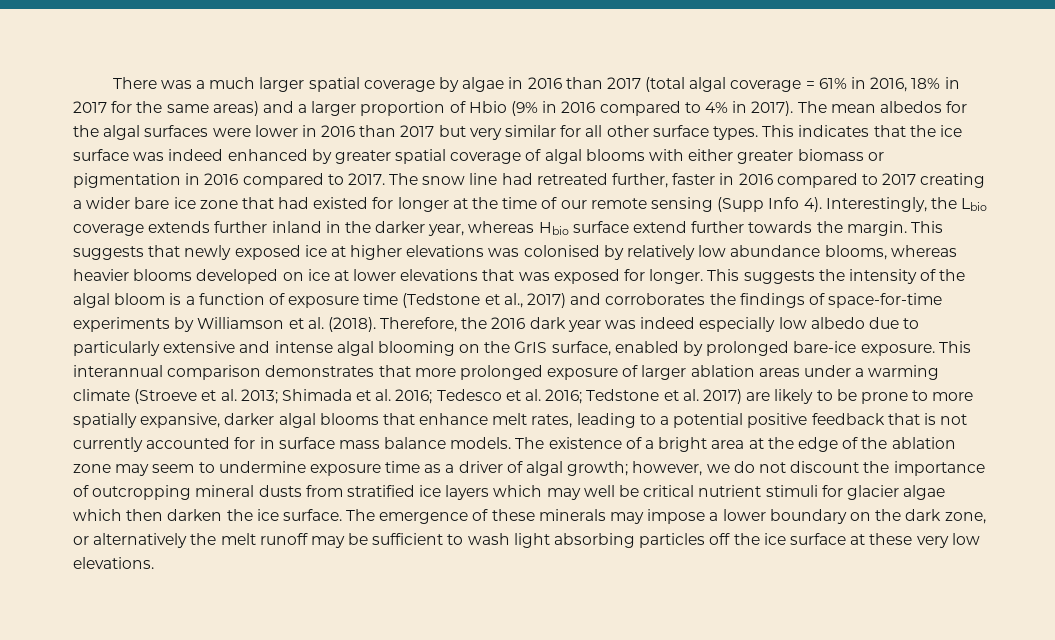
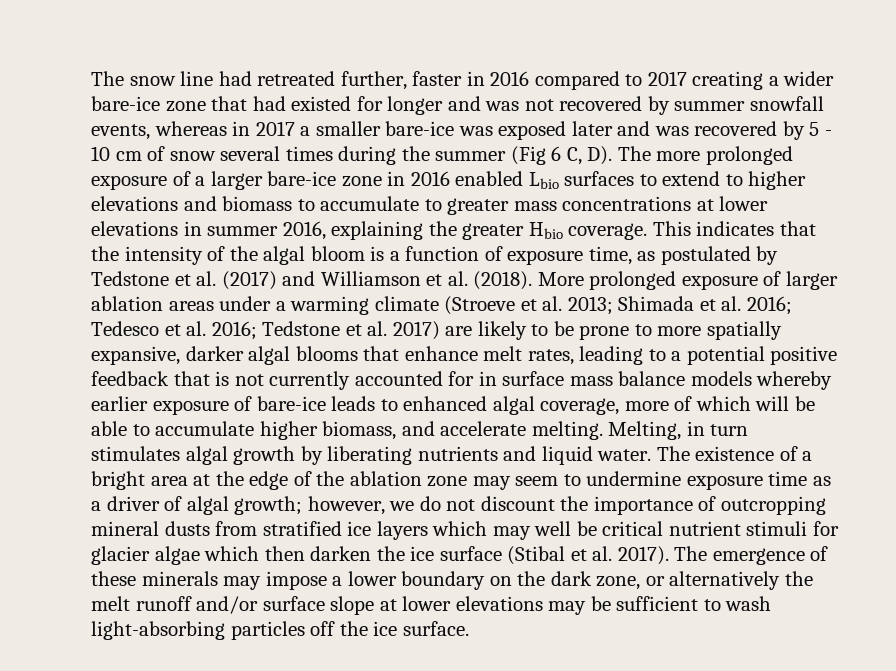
[112,77,960,92] [73,101,968,116] [73,125,962,140] [73,149,884,164] [73,173,385,188] There was a much larger spatial coverage by algae in 2016 than 2017 (total algal coverage = 61% in 2016, 18% in 2017 for the same areas) and a larger proportion of Hbio (9% in 2016 compared to 4% in 2017). The mean albedos for the algal surfaces were lower in 2016 than 2017 but very similar for all other surface types. This indicates that the ice surface was indeed enhanced by greater spatial coverage of algal blooms with either greater biomass or pigmentation in 2016 compared to 2017. -> (91, 78) none
[134,197,196,209] bare ice -> [91,96,160,111] bare-ice
[452,197,988,212] [73,221,943,236] [73,245,957,260] [73,269,815,284] at the time of our remote sensing (Supp Info 4). Interestingly, the Lbio coverage extends further inland in the darker year, whereas Hbio surface extend further towards the margin. This suggests that newly exposed ice at higher elevations was colonised by relatively low abundance blooms, whereas heavier blooms developed on ice at lower elevations that was exposed for longer. This suggests -> [447,96,824,115] [91,121,833,140] [91,146,794,165] [91,171,807,190] [91,196,769,215] [91,221,816,240] and was not recovered by summer snowfall events, whereas in 2017 a smaller bare-ice was exposed later and was recovered by 5 - 10 cm of snow several times during the summer (Fig 6 C, D). The more prolonged exposure of a larger bare-ice zone in 2016 enabled Lbio surfaces to extend to higher elevations and biomass to accumulate to greater mass concentrations at lower elevations in summer 2016, explaining the greater Hbio coverage. This indicates that
[363,293,943,308] [73,317,920,332] [73,341,971,356] [73,365,456,380] time (Tedstone et al., 2017) and corroborates the findings of space-for-time experiments by Williamson et al. (2018). Therefore, the 2016 dark year was indeed especially low albedo due to particularly extensive and intense algal blooming on the GrIS surface, enabled by prolonged bare-ice exposure. This interannual comparison demonstrates that more -> [588,246,779,265] [91,271,584,290] time, as postulated by Tedstone et al. (2017) and Williamson et al. (2018). More
[450,437,512,449] models. -> [690,371,833,390] [91,396,815,415] [91,421,749,440] [91,446,652,465] models whereby earlier exposure of bare-ice leads to enhanced algal coverage, more of which will be able to accumulate higher biomass, and accelerate melting. Melting, in turn stimulates algal growth by liberating nutrients and liquid water.
[282,509,342,521] surface. -> [439,546,669,565] surface (Stibal et al. 2017).
(308, 539) none -> [196,596,543,615] and/or surface slope at lower elevations
[513,533,636,548] light absorbing -> [91,621,225,640] light-absorbing
[789,533,980,548] [73,557,154,569] surface at these very low elevations. -> [402,621,469,636] surface.

